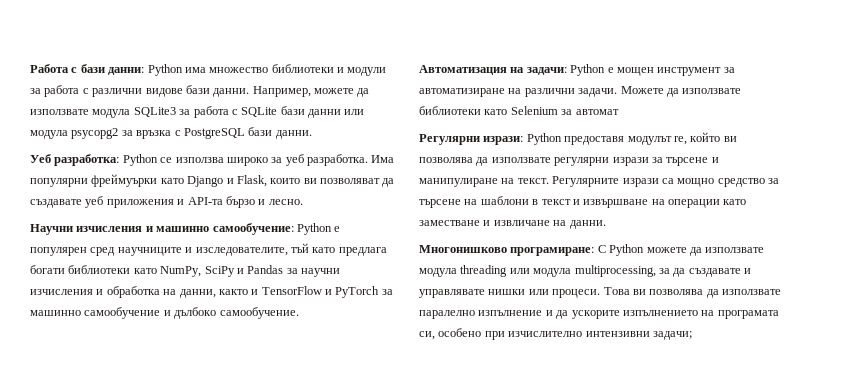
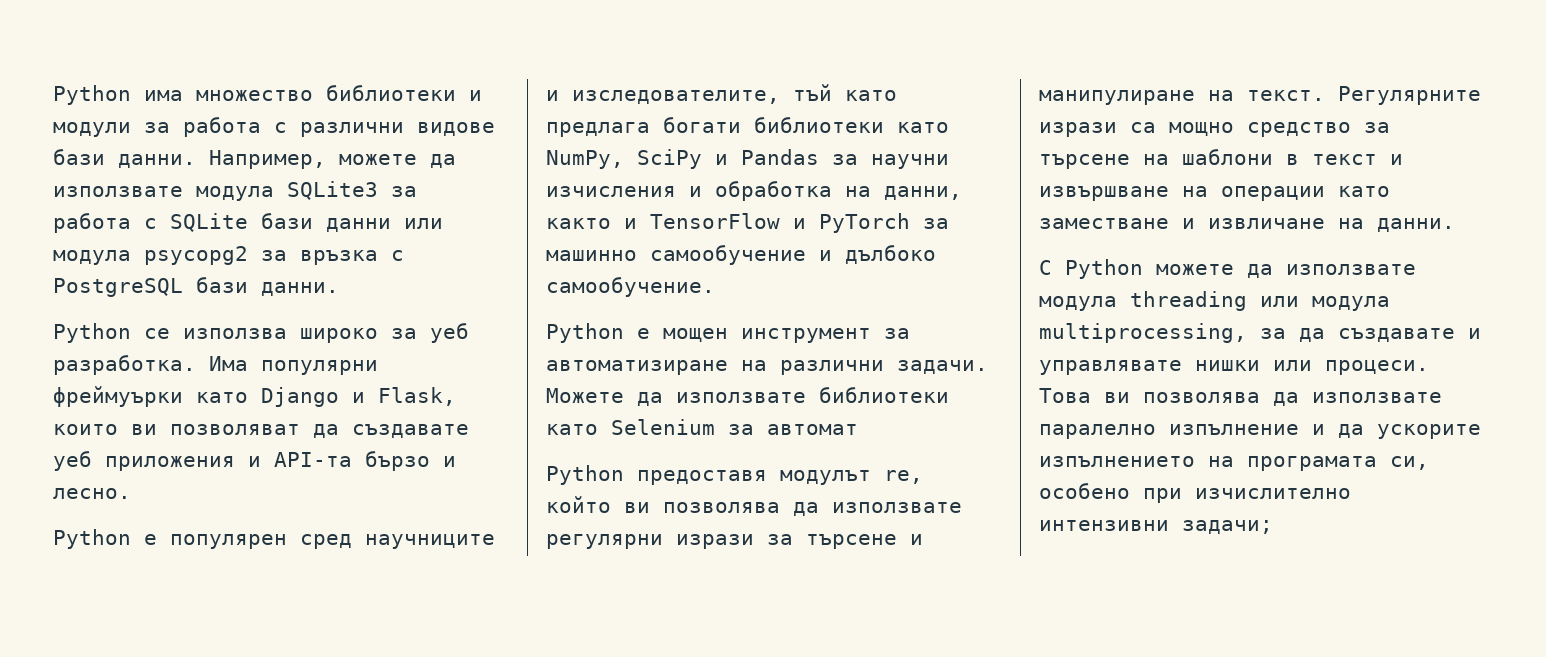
[30,64,145,75] Работа с бази данни: -> (53, 95) none
[30,154,120,166] Уеб разработка: -> (339, 289) none
[30,223,294,235] Научни изчисления и машинно самообучение: -> (131, 493) none
[419,65,567,75] Автоматизация на задачи: -> (715, 287) none
[419,134,524,145] Регулярни изрази: -> (858, 429) none
[419,245,595,256] Многонишково програмиране: -> (1455, 225) none

